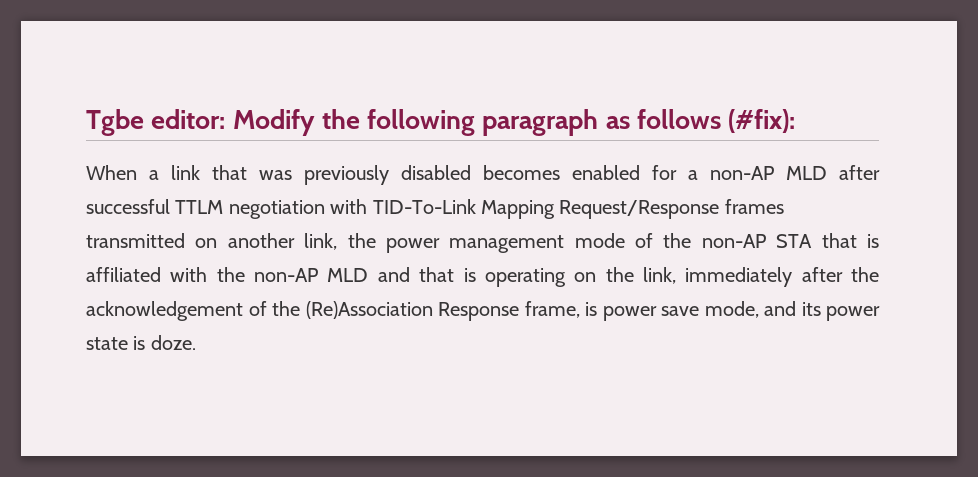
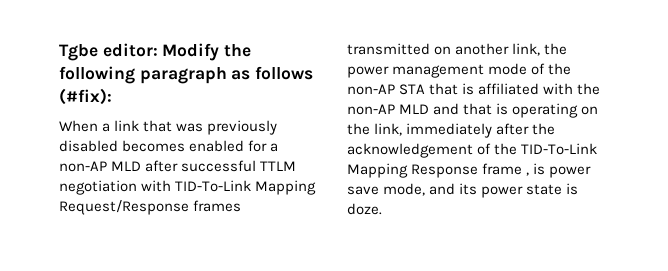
[305,301,580,321] (Re)Association Response frame, -> [521,143,598,155] [347,163,530,178] TID-To-Link Mapping Response frame ,

